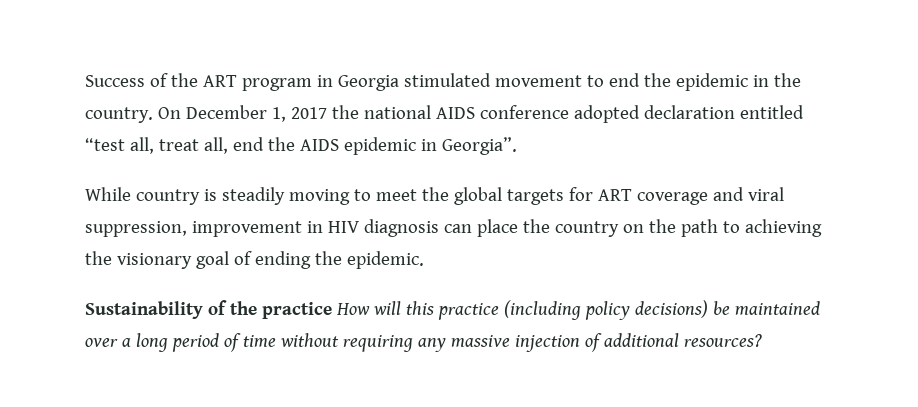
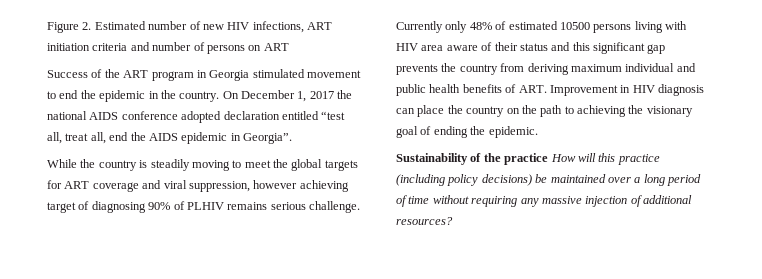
(85, 81) none -> [47,21,332,33] [47,42,289,54] Figure 2. Estimated number of new HIV infections, ART initiation criteria and number of persons on ART //
(131, 194) none -> [80,159,96,168] the
[191,221,302,237] improvement -> [253,180,349,192] [47,201,360,213] [396,21,687,33] [396,42,666,54] [396,63,696,75] [396,84,618,96] however achieving target of diagnosing 90% of PLHIV remains serious challenge. Currently only 48% of estimated 10500 persons living with HIV area aware of their status and this significant gap prevents the country from deriving maximum individual and public health benefits of ART. Improvement

